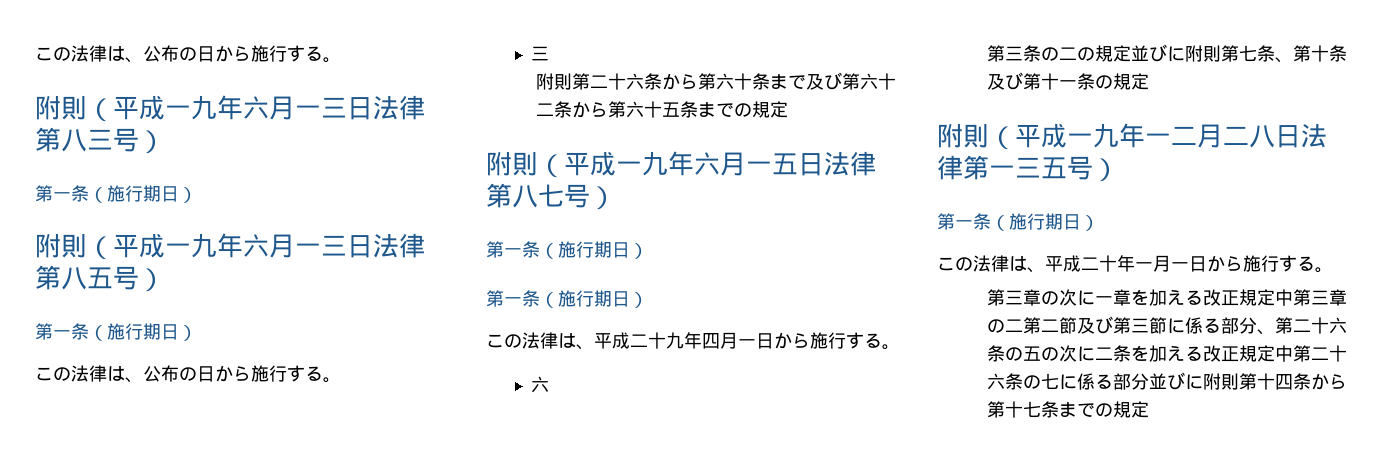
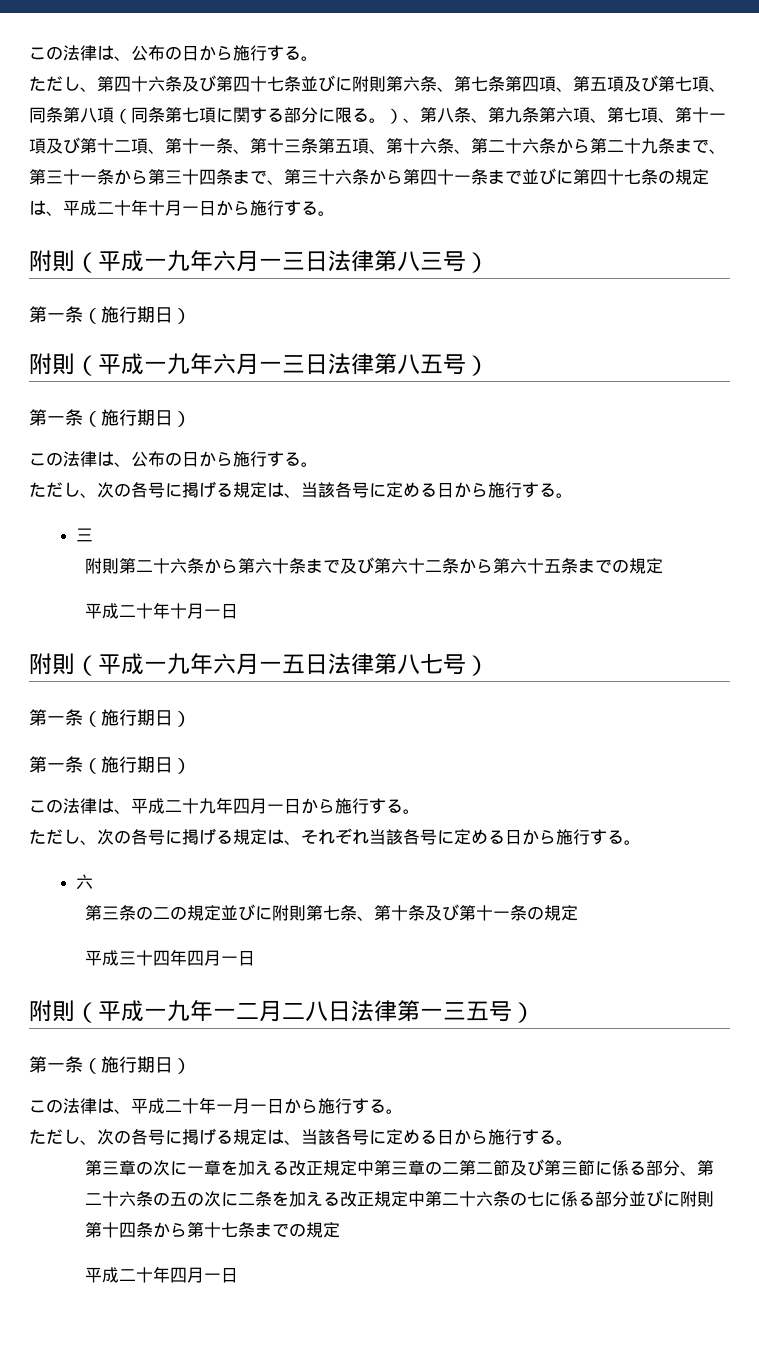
[35,45,341,63] この法律は、公布の日から施行する。 -> [29,45,318,61] [29,75,726,92] [29,107,726,124] [29,137,726,154] [29,168,709,185] [29,199,335,216] この法律は、公布の日から施行する。 // ただし、第四十六条及び第四十七条並びに附則第六条、第七条第四項、第五項及び第七項、同条第八項（同条第七項に関する部分に限る。）、第八条、第九条第六項、第七項、第十一項及び第十二項、第十一条、第十三条第五項、第十六条、第二十六条から第二十九条まで、第三十一条から第三十四条まで、第三十六条から第四十一条まで並びに第四十七条の規定は、平成二十年十月一日から施行する。
(341, 380) none -> [29,481,573,498] // ただし、次の各号に掲げる規定は、当該各号に定める日から施行する。
(788, 109) none -> [85,602,239,619] // 平成二十年十月一日
(900, 347) none -> [29,828,641,845] // ただし、次の各号に掲げる規定は、それぞれ当該各号に定める日から施行する。
(1149, 81) none -> [85,949,256,966] // 平成三十四年四月一日
(1333, 270) none -> [29,1128,573,1145] // ただし、次の各号に掲げる規定は、当該各号に定める日から施行する。
(1149, 409) none -> [85,1266,239,1283] // 平成二十年四月一日

